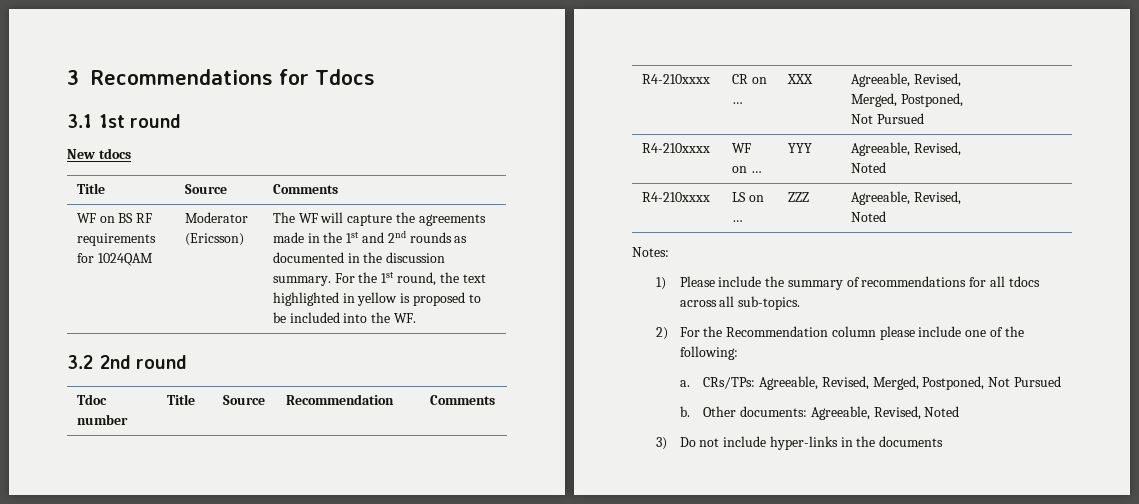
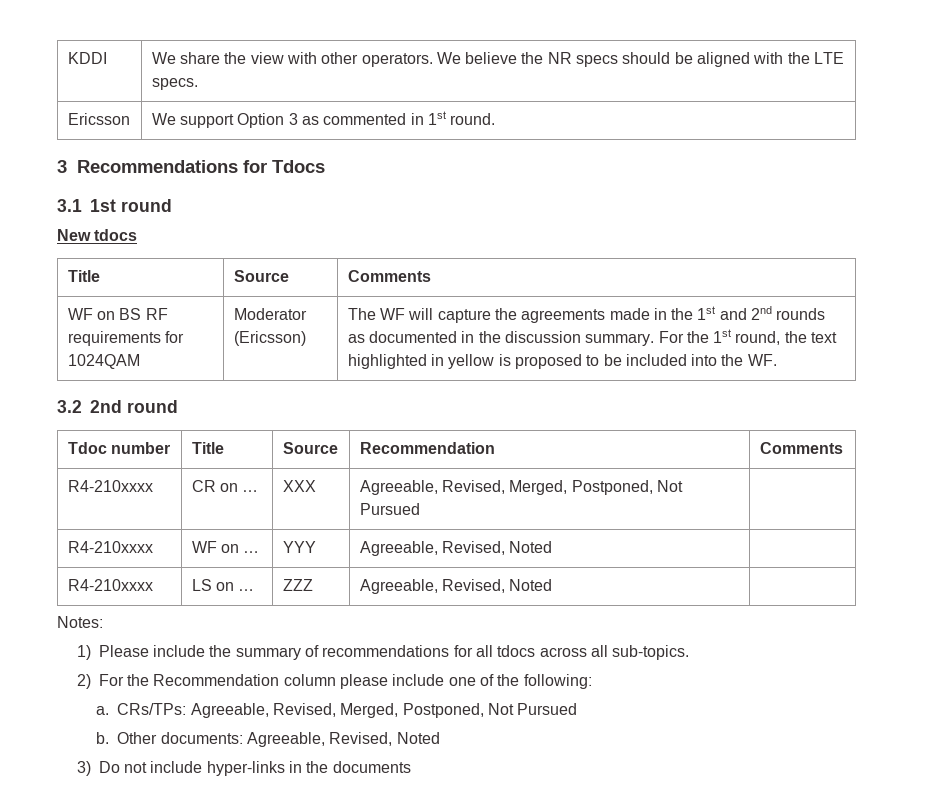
(67, 77) none -> [67,52,107,64] [151,52,845,67] [151,78,198,90] [67,113,130,125] [151,111,496,128] KDDI | We share the view with other operators. We believe the NR specs should be aligned with the LTE specs. // Ericsson | We support Option 3 as commented in 1st round. //

